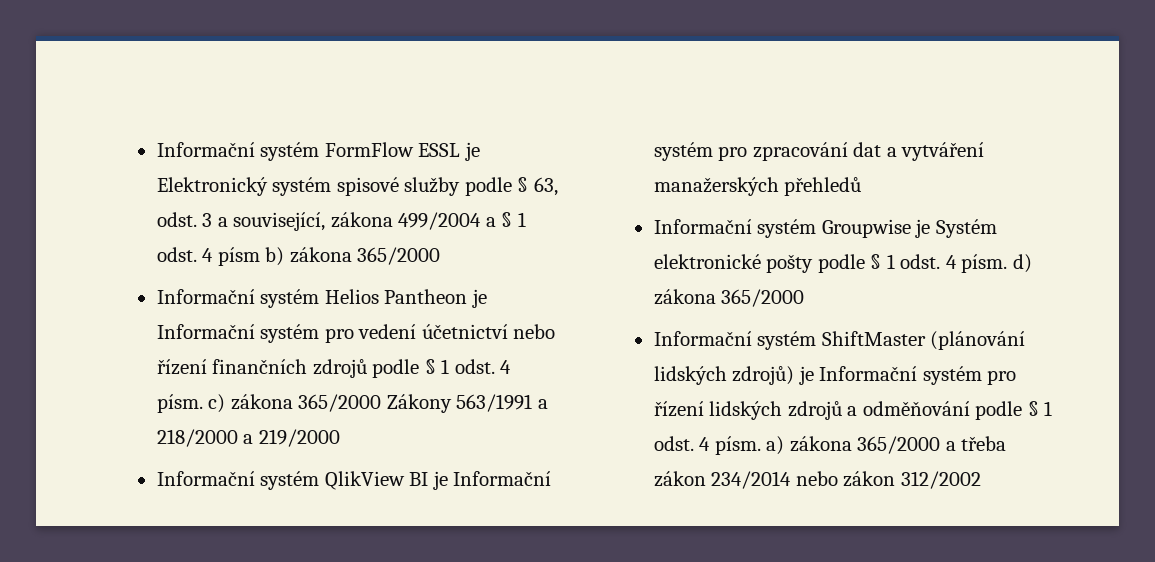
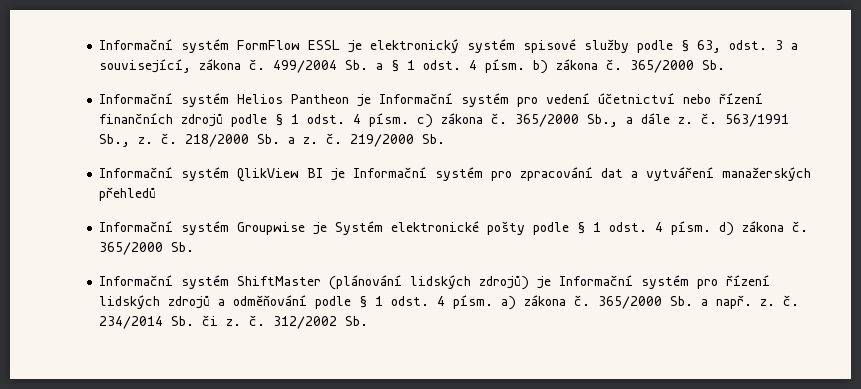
[156,177,268,196] Elektronický -> [370,39,460,53] elektronický
[398,212,482,230] 499/2004 -> [249,59,369,73] č. 499/2004 Sb.
[217,247,260,266] písm -> [485,59,526,73] písm.
[357,247,441,265] 365/2000 -> [606,59,726,73] č. 365/2000 Sb.
[298,394,548,413] [156,429,254,447] 365/2000 Zákony 563/1991 a 218/2000 a -> [491,113,790,127] [99,133,343,147] č. 365/2000 Sb., a dále z. č. 563/1991 Sb., z. č. 218/2000 Sb. a z. č.
(340, 438) none -> [422,134,446,144] Sb.
[721,289,805,307] 365/2000 -> [792,221,809,232] [99,242,195,255] č. 365/2000 Sb.
[857,436,1007,454] [653,471,981,489] 365/2000 a třeba zákon 234/2014 nebo zákon 312/2002 -> [574,295,800,309] [99,315,369,329] č. 365/2000 Sb. a např. z. č. 234/2014 Sb. či z. č. 312/2002 Sb.

